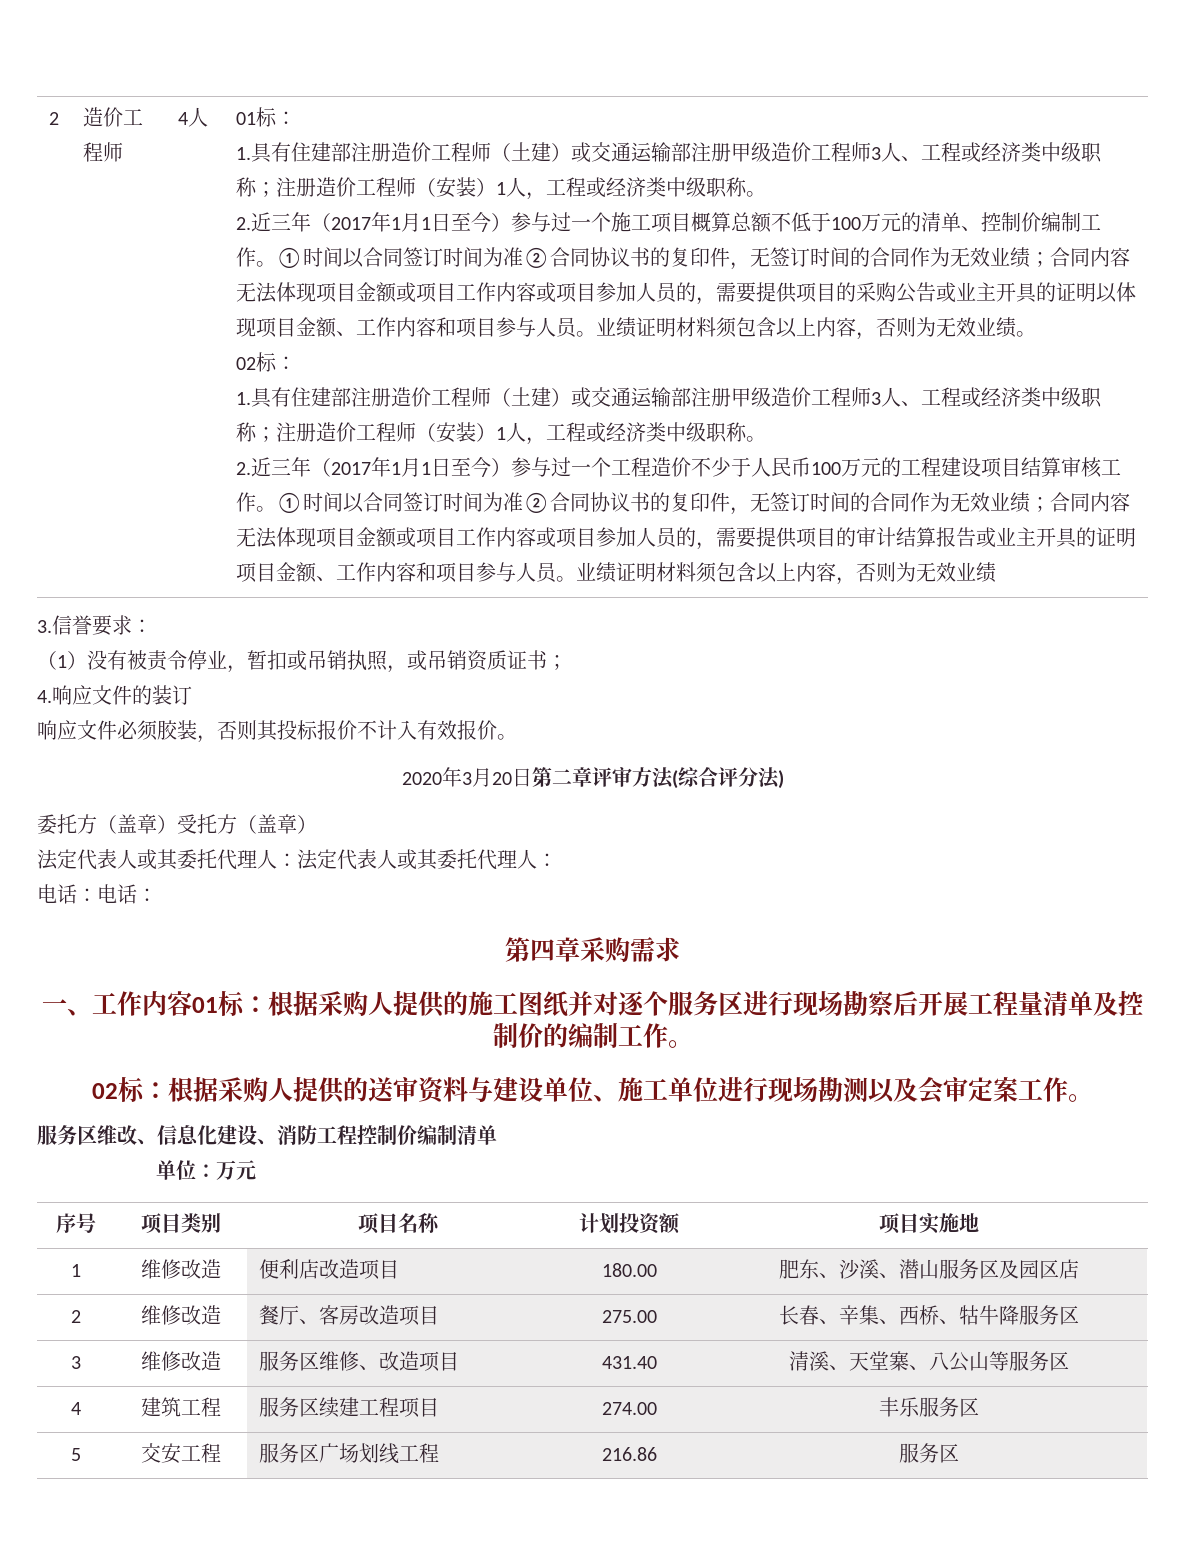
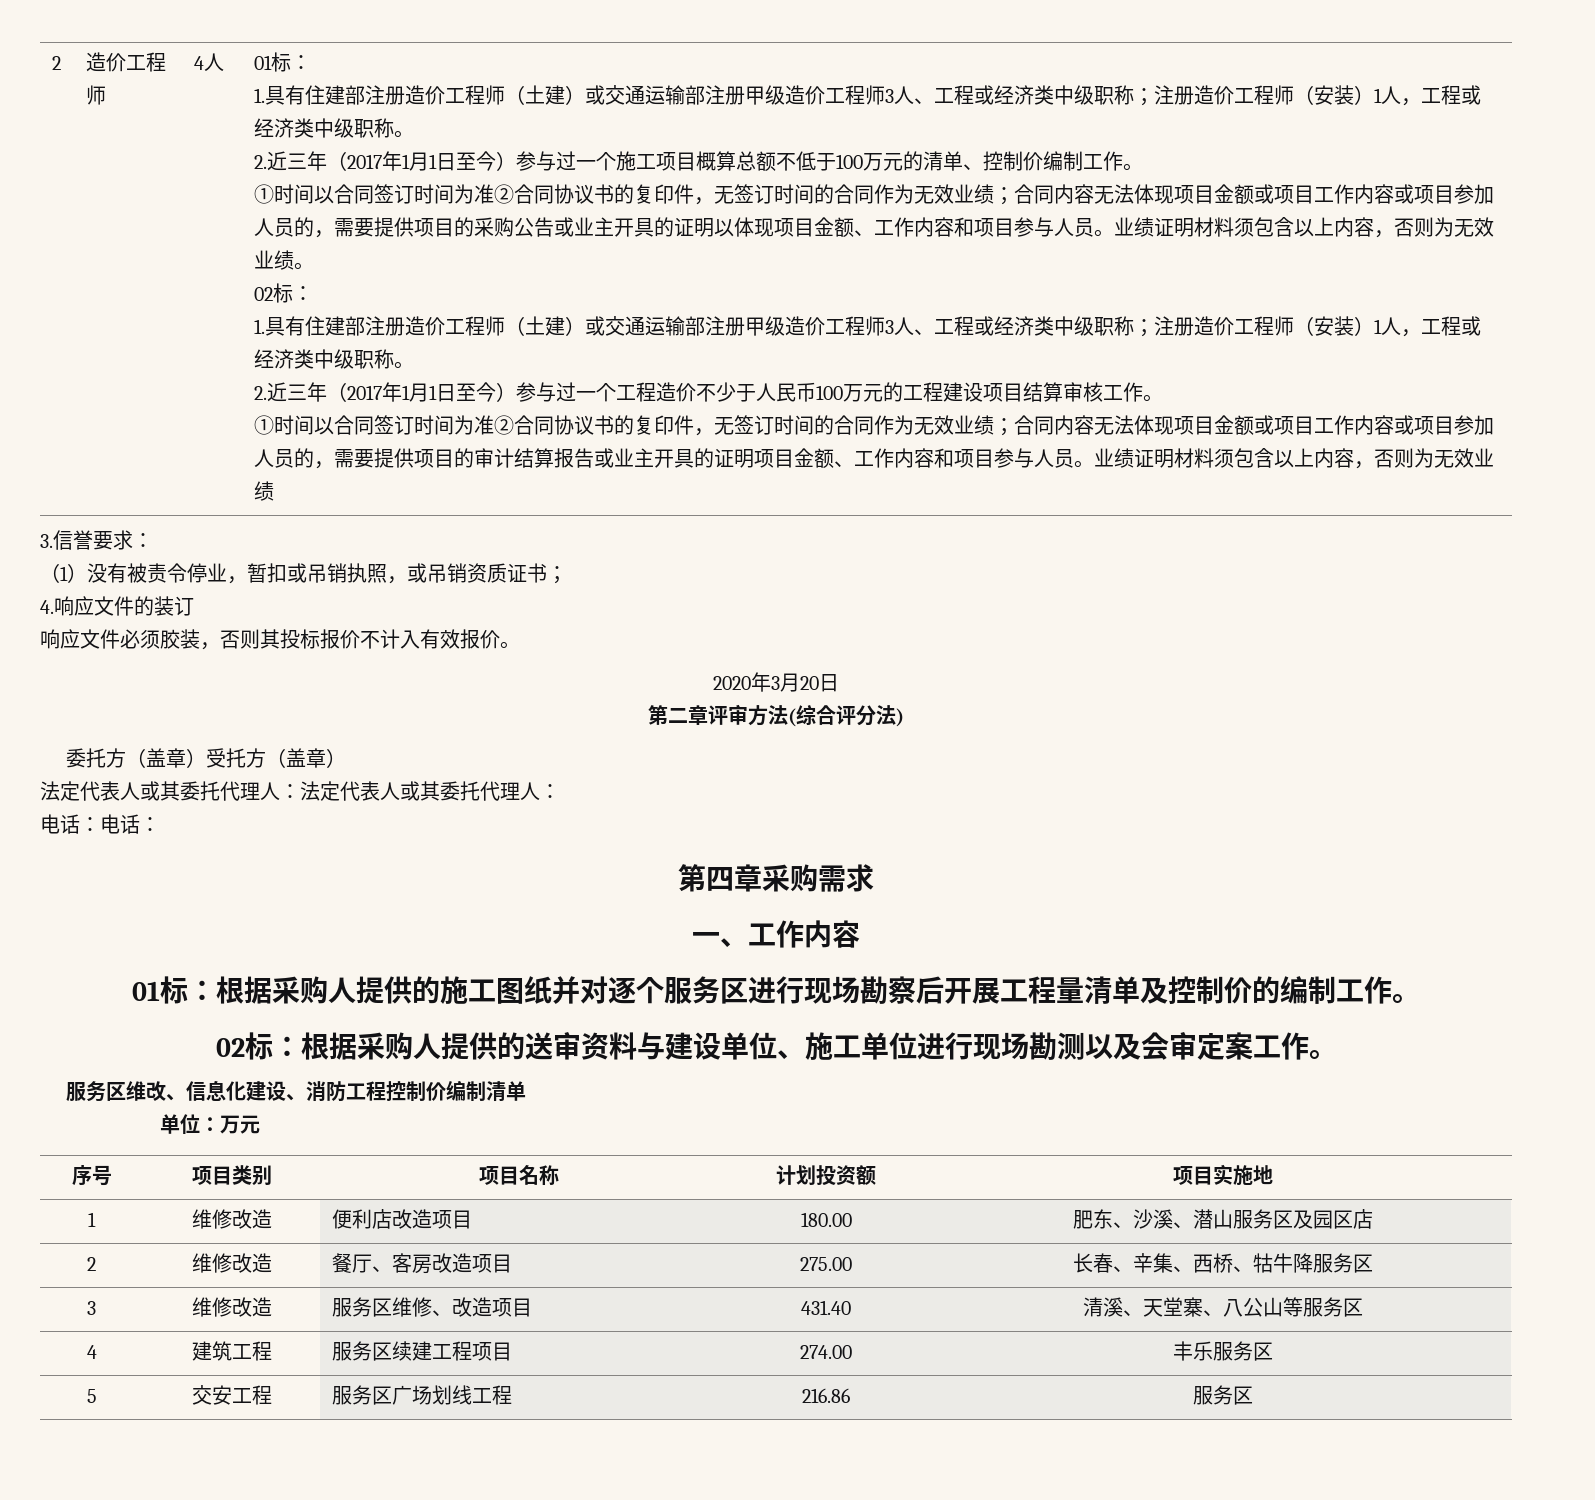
(276, 264) none -> (1144, 167) //
(276, 509) none -> (1164, 398) //
(532, 777) none -> (839, 683) //
(192, 1003) none -> (860, 934) //

